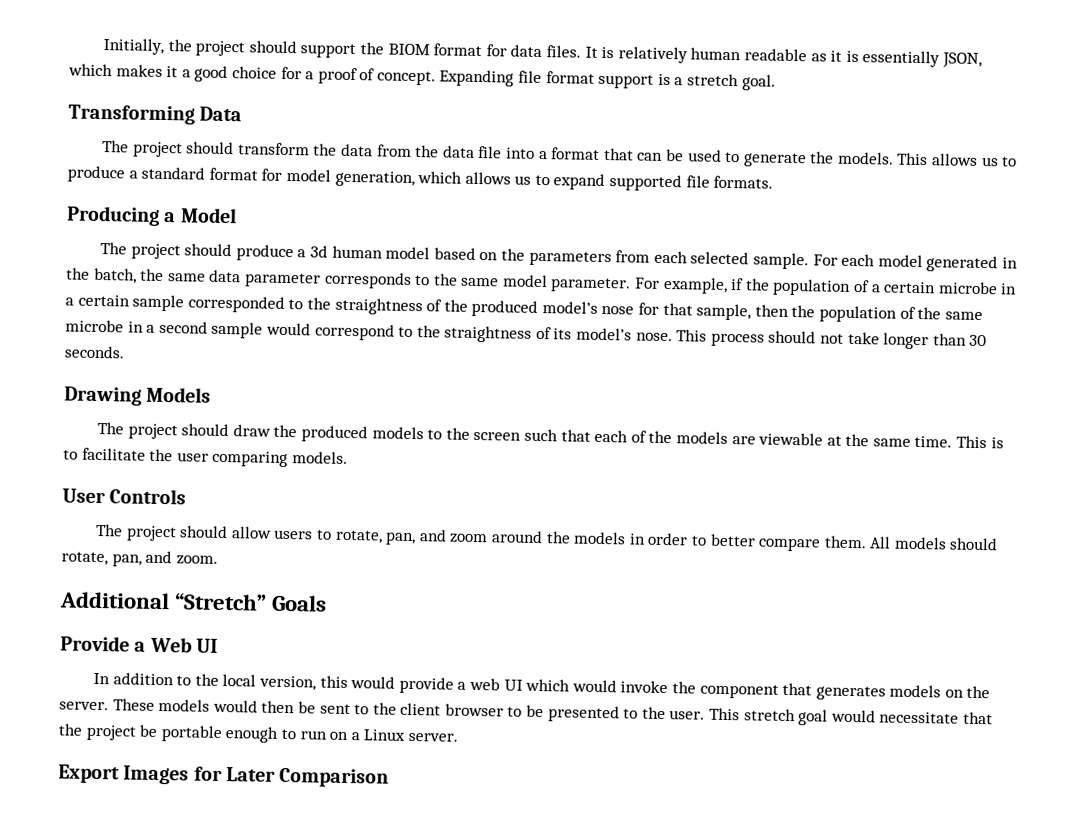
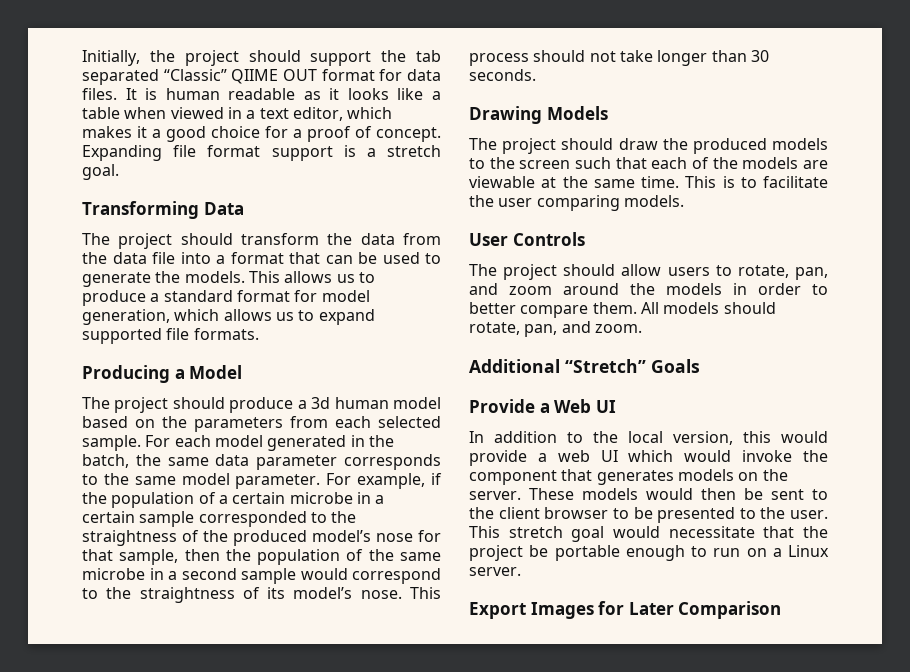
[387,43,430,56] BIOM -> [416,50,441,62] [82,69,317,85] tab separated “Classic” QIIME OUT
[617,46,688,64] relatively -> (158, 94) none
[845,50,982,68] is essentially JSON, -> [347,88,441,100] [82,107,343,121] looks like a table when viewed in a text editor,

